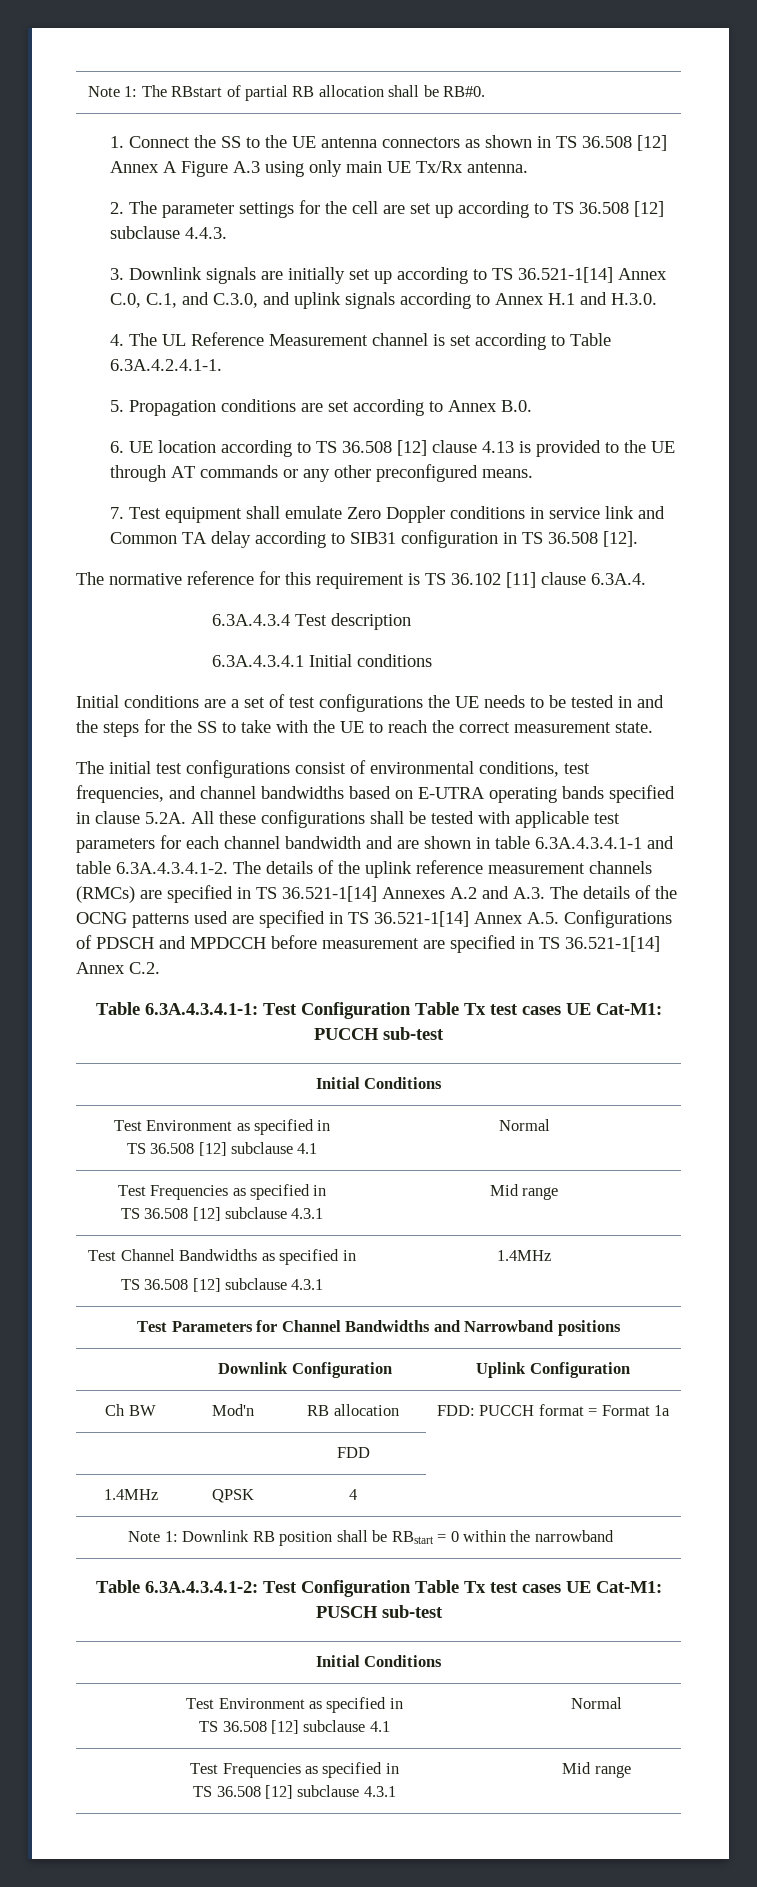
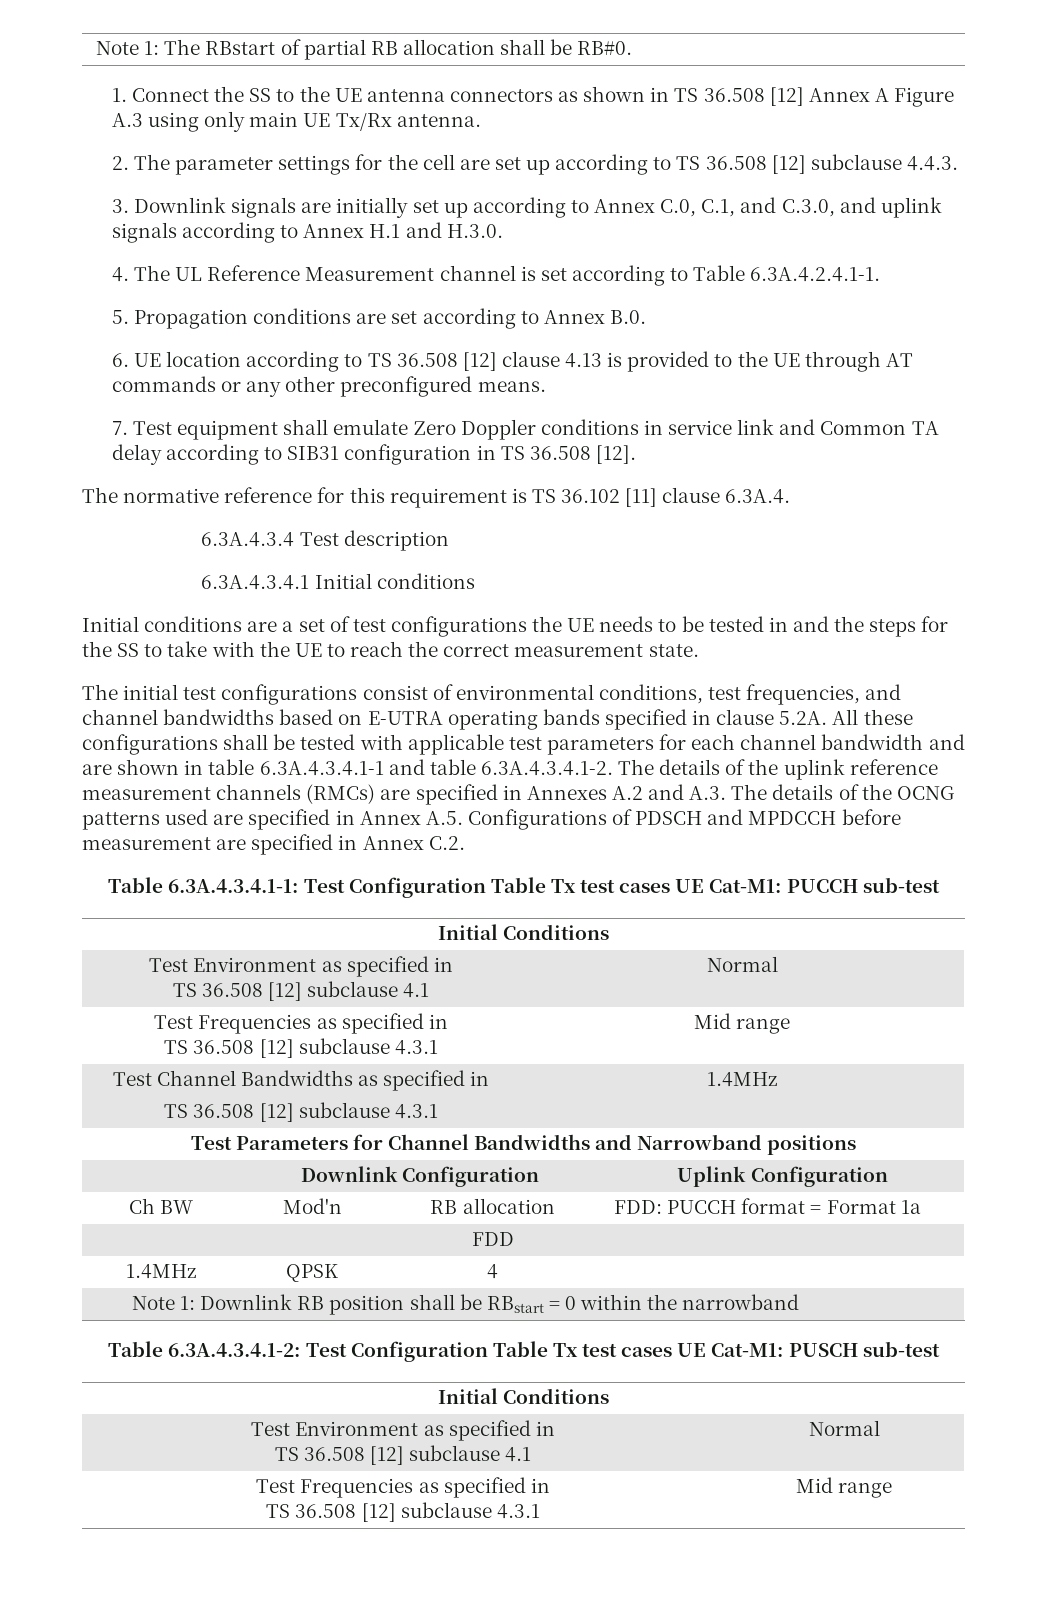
[491,267,613,283] TS 36.521-1[14] -> (589, 206) none
[256,886,377,902] TS 36.521-1[14] -> (522, 792) none
[348,911,469,927] TS 36.521-1[14] -> (355, 817) none
[539,936,660,952] TS 36.521-1[14] -> (358, 842) none

